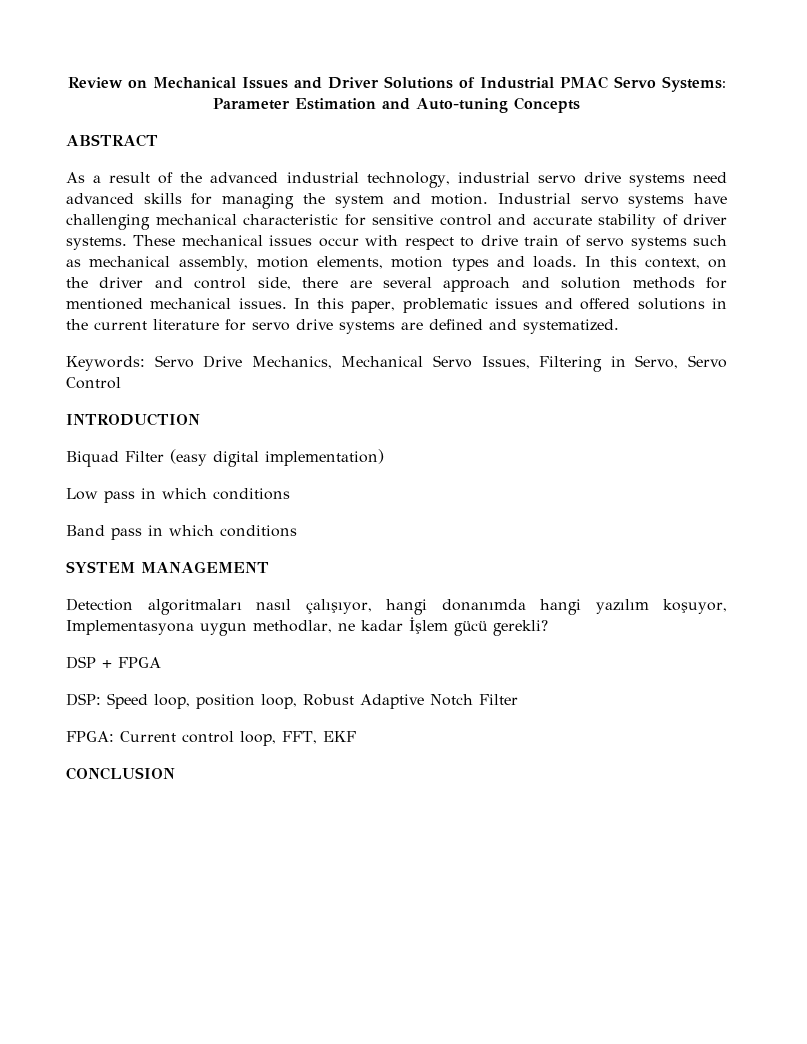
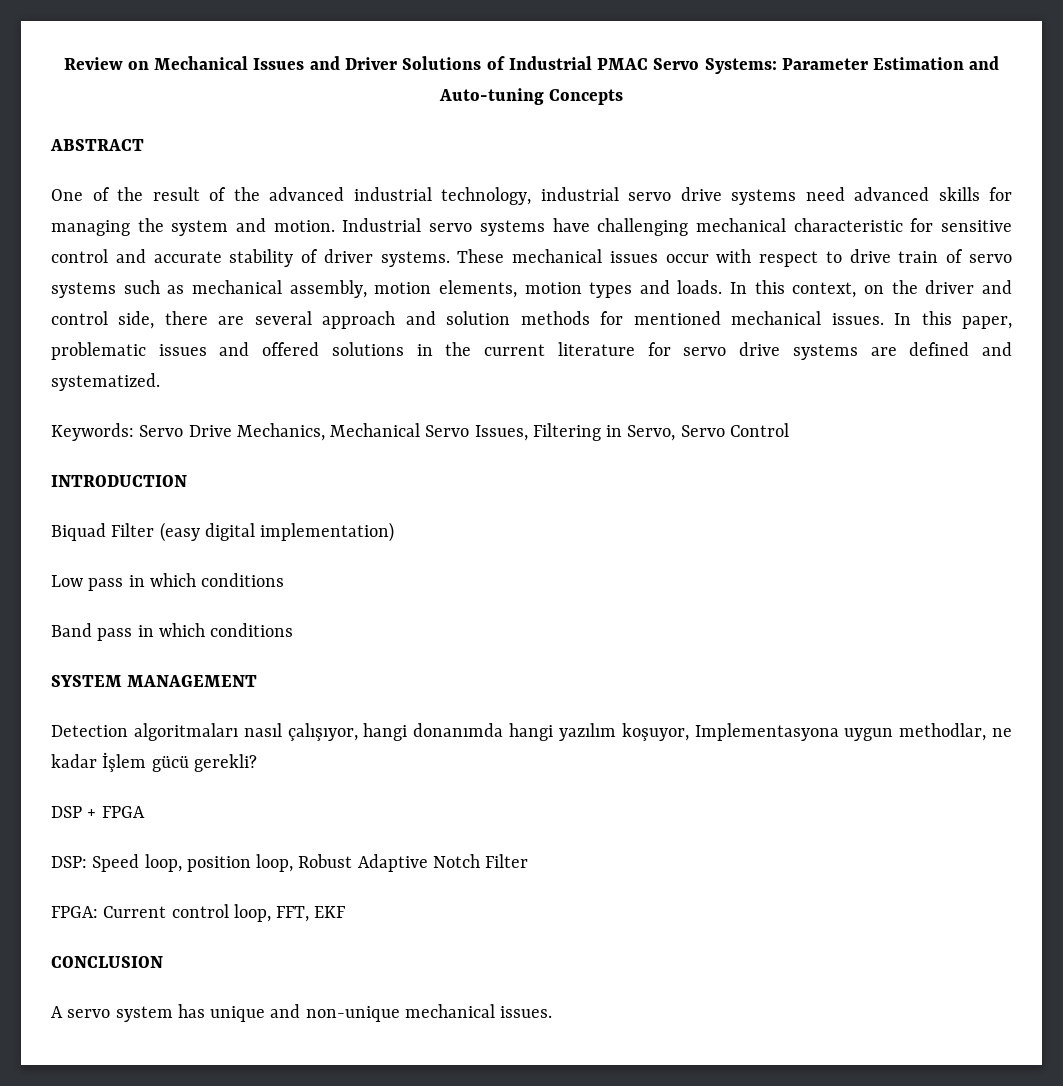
[66,172,102,183] As a -> [51,187,143,201] One of the
(175, 773) none -> [51,1004,553,1022] // A servo system has unique and non-unique mechanical issues.

